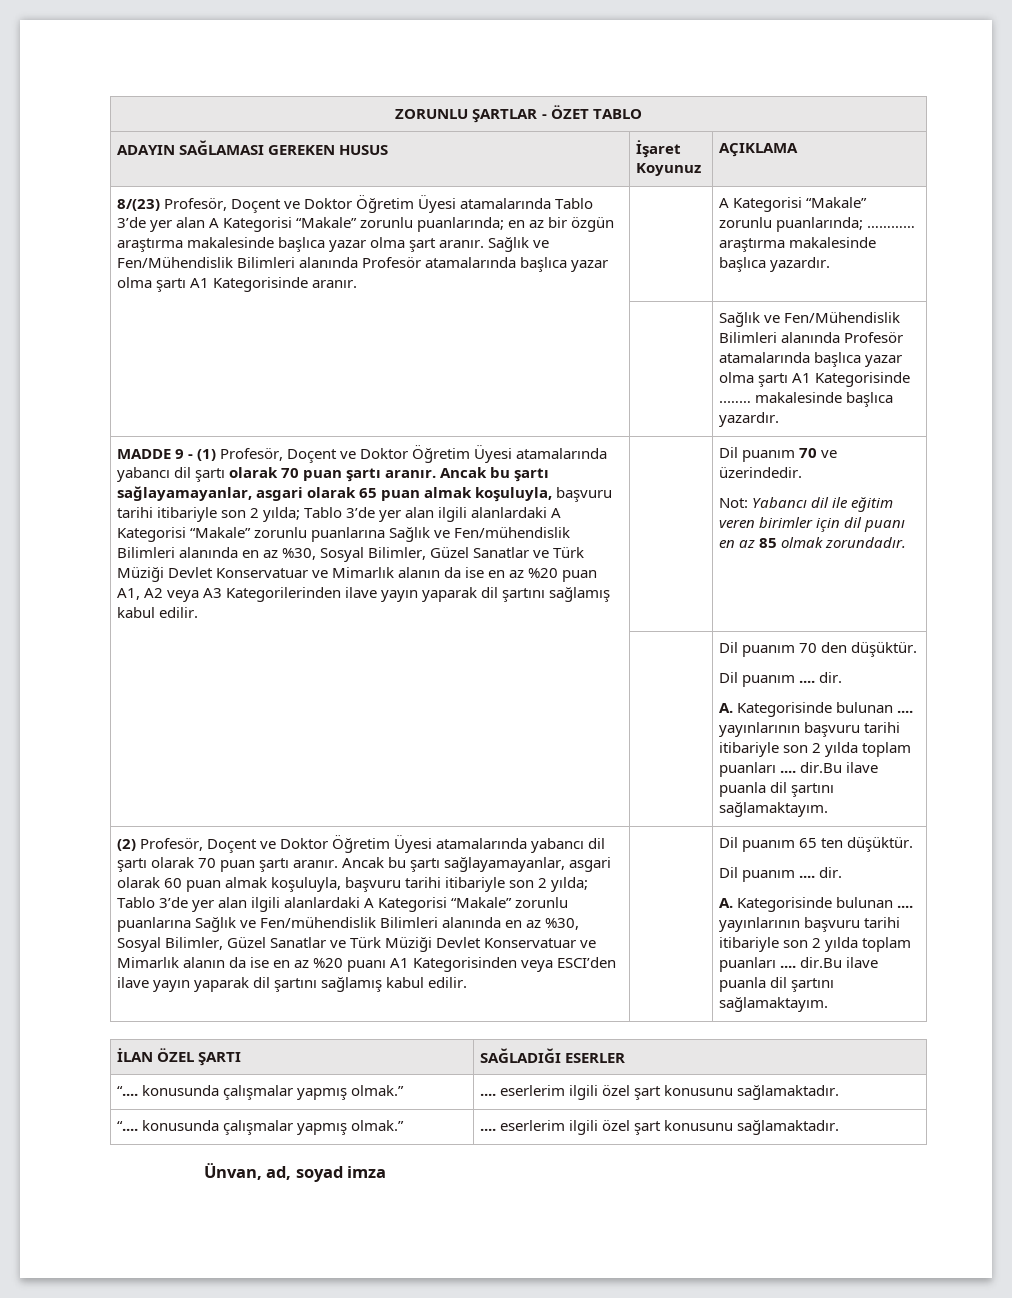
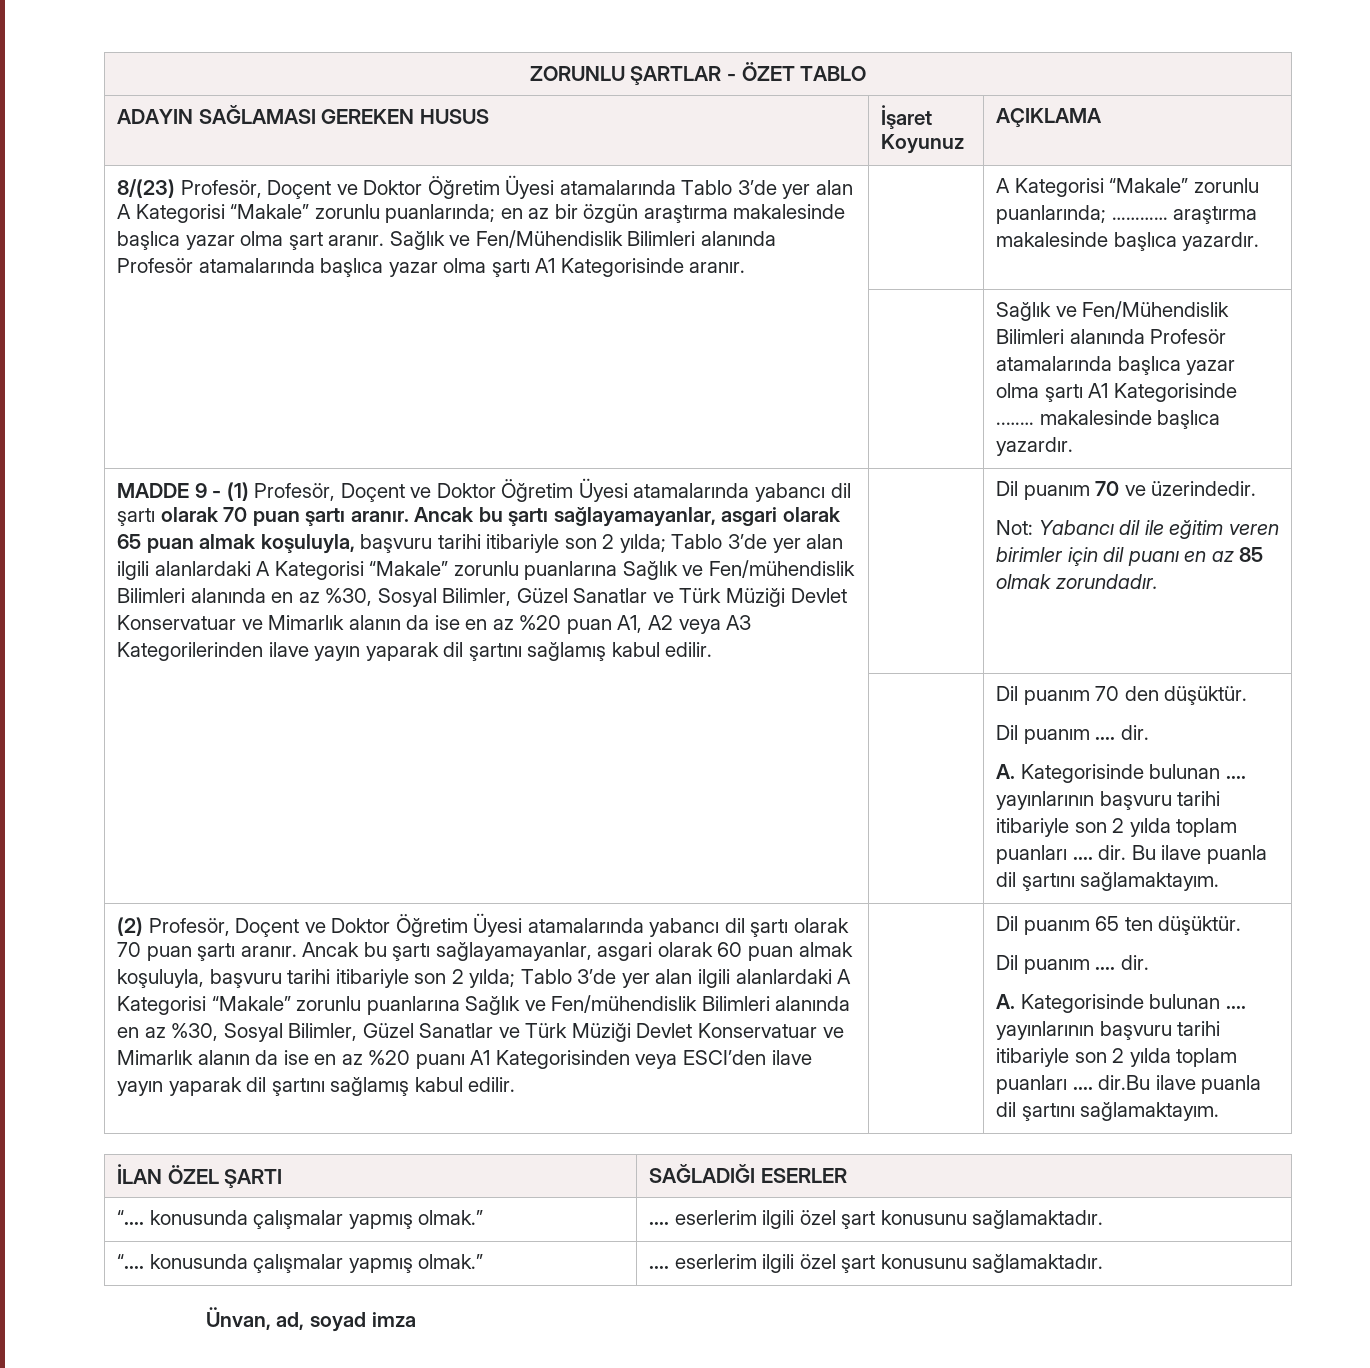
[799,762,842,773] dir.Bu -> [1098,845,1156,860] dir. Bu

